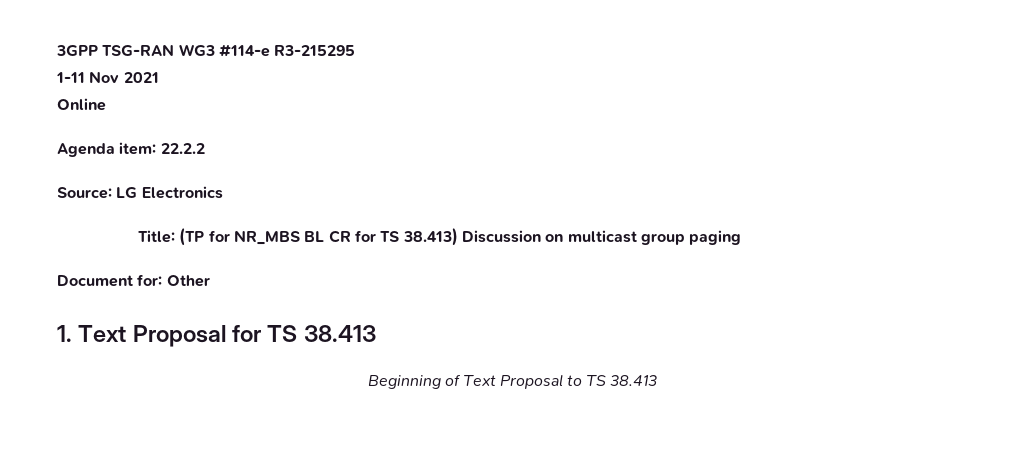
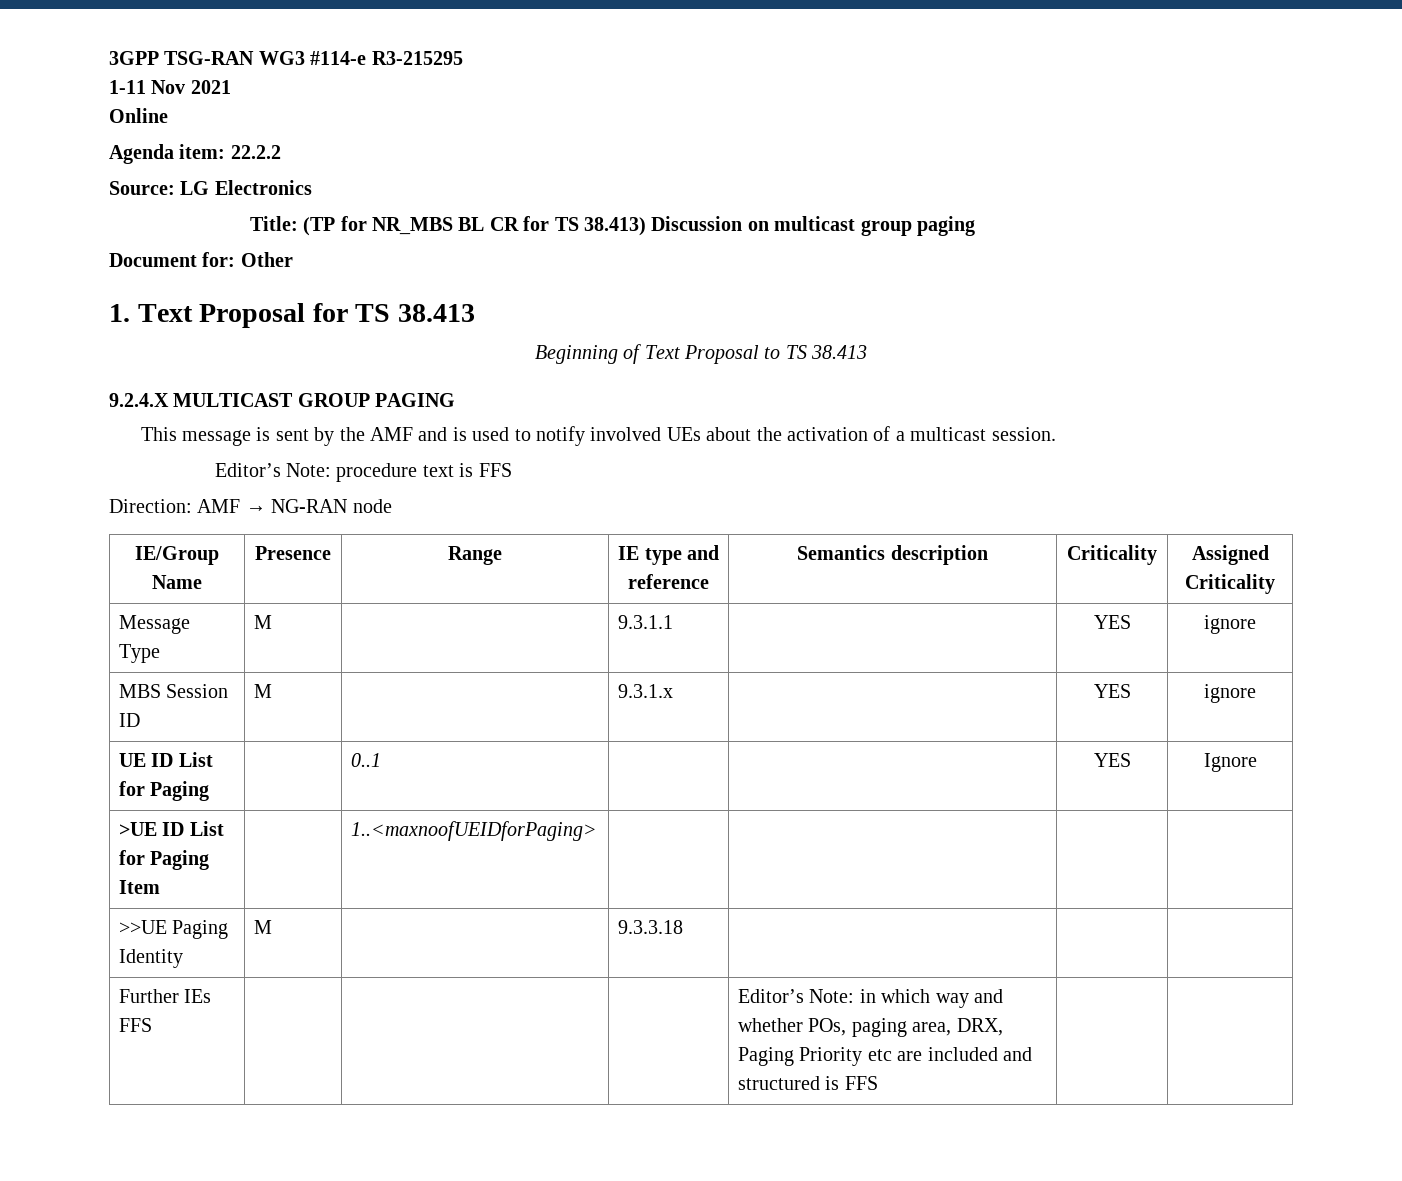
(657, 380) none -> [109,393,456,407] [140,426,1056,446] [214,463,512,482] [109,499,392,513] [135,546,219,565] [152,575,202,589] [255,546,331,560] [448,546,502,565] [618,545,719,565] [628,574,709,589] [797,545,988,565] [1067,545,1157,565] [1191,545,1269,565] [1185,574,1275,594] [119,615,191,634] [119,644,161,663] [254,615,273,629] [618,615,674,629] [1093,615,1131,629] [1204,615,1256,634] [119,684,229,698] [119,713,141,727] [254,684,273,698] [618,684,674,698] [1093,684,1131,698] [1204,684,1256,703] [119,752,213,767] [119,781,210,801] [351,753,382,767] [1093,753,1131,767] [1203,753,1257,772] [119,821,224,836] [119,850,210,870] [119,880,161,894] [351,821,598,841] [119,920,229,939] [119,949,184,968] [254,920,273,934] [618,920,684,934] [119,989,212,1003] [119,1018,153,1032] [738,989,1004,1008] [738,1018,1003,1037] [738,1047,1033,1066] [738,1076,878,1090] // 9.2.4.X MULTICAST GROUP PAGING // This message is sent by the AMF and is used to notify involved UEs about the activation of a multicast session. // Editor’s Note: procedure text is FFS // Direction: AMF → NG-RAN node // IE/Group Name | Presence | Range | IE type and reference | Semantics description | Criticality | Assigned Criticality // Message Type | M | | 9.3.1.1 | | YES | ignore // MBS Session ID | M | | 9.3.1.x | | YES | ignore // UE ID List for Paging | | 0..1 | | | YES | Ignore // >UE ID List for Paging Item | | 1..<maxnoofUEIDforPaging> | | | | // >>UE Paging Identity | M | | 9.3.3.18 | | | // Further IEs FFS | | | | Editor’s Note: in which way and whether POs, paging area, DRX, Paging Priority etc are included and structured is FFS | |

